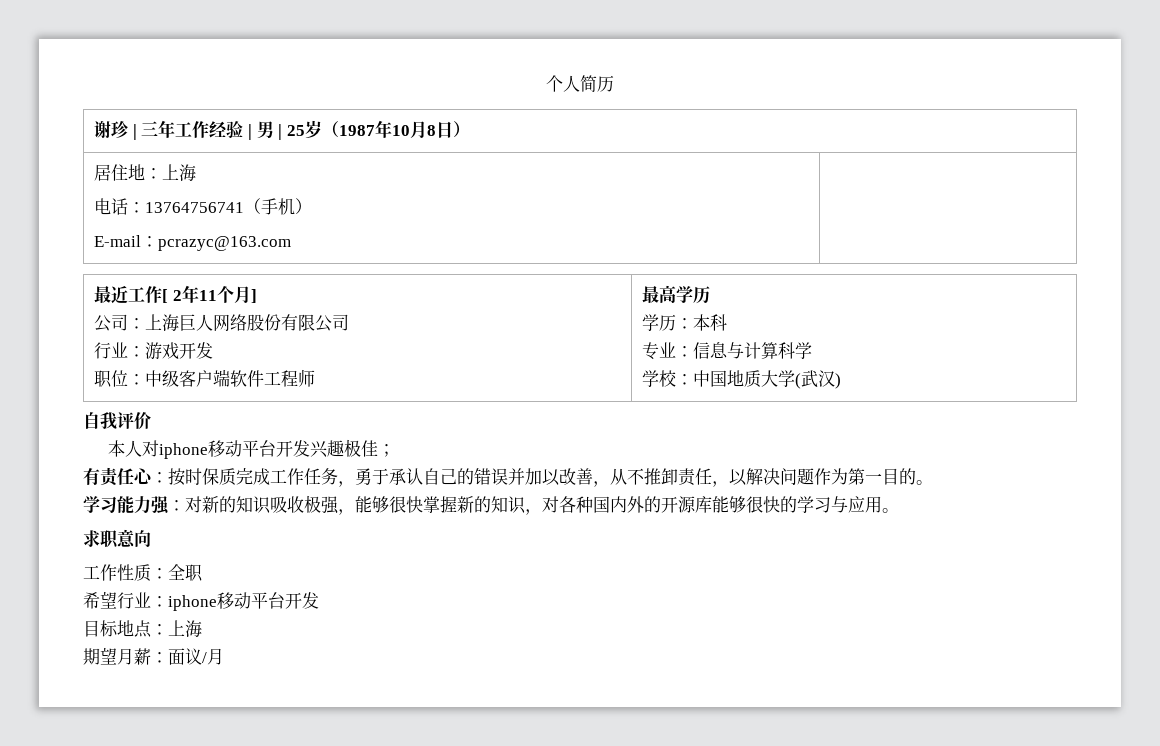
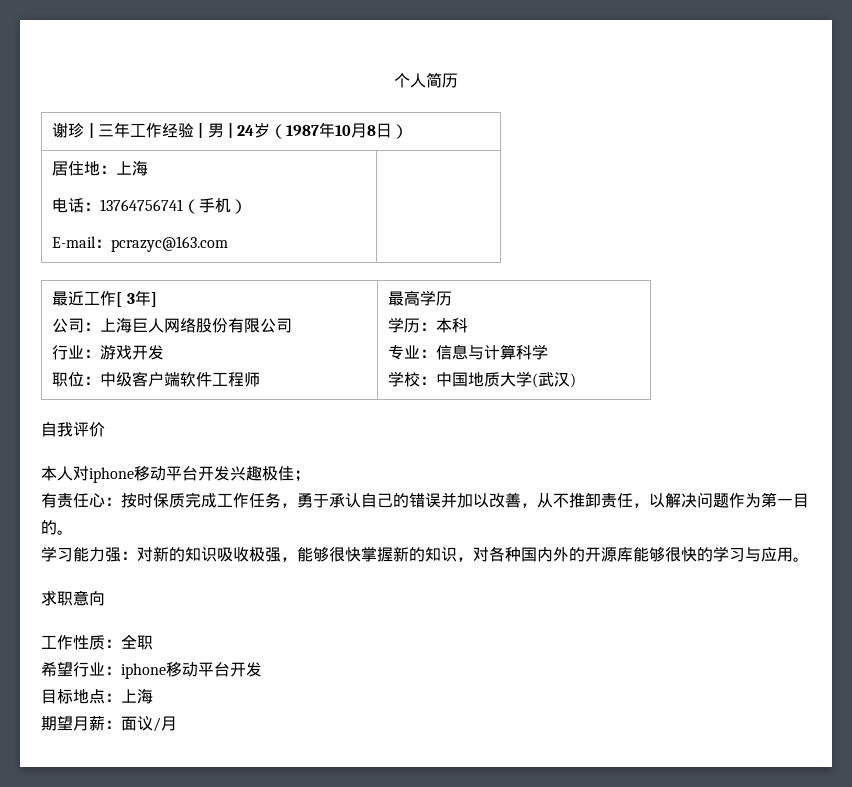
[286,125,305,136] 25 -> [237,125,255,136] 24
[172,285,251,304] 2年11个月 -> [126,290,151,306] 3年

